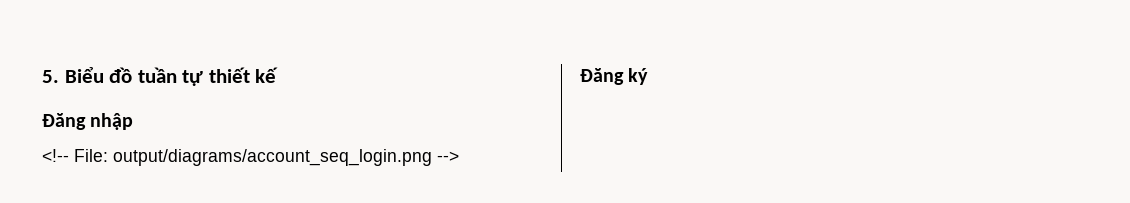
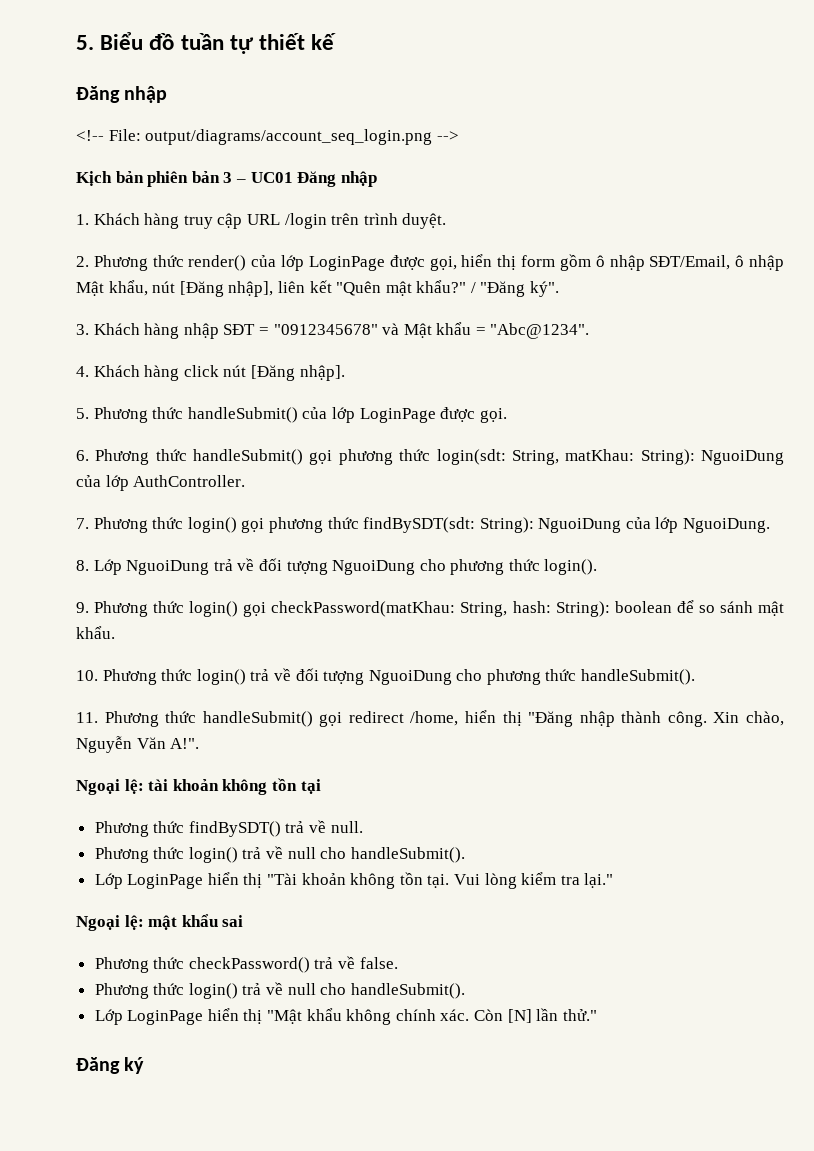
(459, 156) none -> [76,171,377,187] [76,213,447,229] [76,254,785,271] [76,280,560,297] [76,322,590,339] [76,365,345,381] [76,407,507,423] [76,449,784,465] [76,475,246,491] [76,517,771,533] [76,558,598,575] [76,600,785,617] [76,626,115,639] [76,668,696,685] [76,710,784,727] [76,736,200,753] [76,778,321,795] [94,820,363,837] [94,846,465,863] [94,872,614,889] [76,914,244,931] [94,956,398,973] [94,982,465,999] [94,1008,597,1025] // Kịch bản phiên bản 3 – UC01 Đăng nhập // 1. Khách hàng truy cập URL /login trên trình duyệt. // 2. Phương thức render() của lớp LoginPage được gọi, hiển thị form gồm ô nhập SĐT/Email, ô nhập Mật khẩu, nút [Đăng nhập], liên kết "Quên mật khẩu?" / "Đăng ký". // 3. Khách hàng nhập SĐT = "0912345678" và Mật khẩu = "Abc@1234". // 4. Khách hàng click nút [Đăng nhập]. // 5. Phương thức handleSubmit() của lớp LoginPage được gọi. // 6. Phương thức handleSubmit() gọi phương thức login(sdt: String, matKhau: String): NguoiDung của lớp AuthController. // 7. Phương thức login() gọi phương thức findBySDT(sdt: String): NguoiDung của lớp NguoiDung. // 8. Lớp NguoiDung trả về đối tượng NguoiDung cho phương thức login(). // 9. Phương thức login() gọi checkPassword(matKhau: String, hash: String): boolean để so sánh mật khẩu. // 10. Phương thức login() trả về đối tượng NguoiDung cho phương thức handleSubmit(). // 11. Phương thức handleSubmit() gọi redirect /home, hiển thị "Đăng nhập thành công. Xin chào, Nguyễn Văn A!". // Ngoại lệ: tài khoản không tồn tại // Phương thức findBySDT() trả về null. // Phương thức login() trả về null cho handleSubmit(). // Lớp LoginPage hiển thị "Tài khoản không tồn tại. Vui lòng kiểm tra lại." // Ngoại lệ: mật khẩu sai // Phương thức checkPassword() trả về false. // Phương thức login() trả về null cho handleSubmit(). // Lớp LoginPage hiển thị "Mật khẩu không chính xác. Còn [N] lần thử."

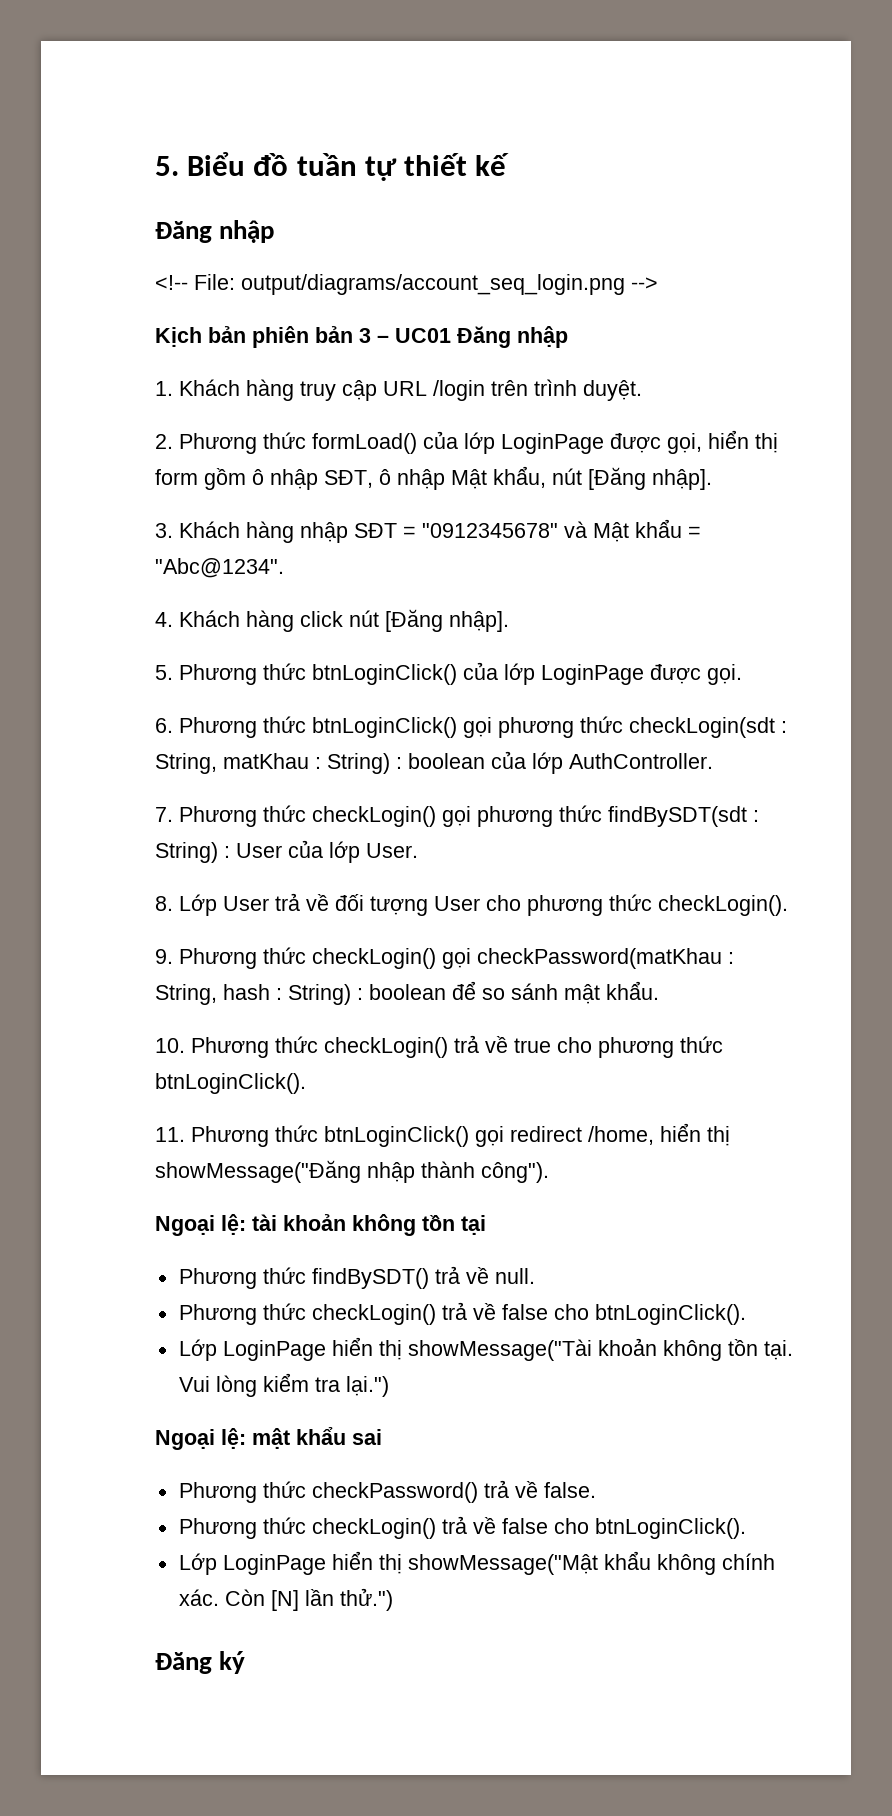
[188,255,247,271] render() -> [312,433,417,454] formLoad()
[649,255,731,270] SĐT/Email, -> [324,470,373,488] SĐT,
[228,280,560,297] nhập], liên kết "Quên mật khẩu?" / "Đăng ký". -> [652,469,712,490] nhập].
[187,407,298,423] handleSubmit() -> [312,664,457,685] btnLoginClick()
[193,449,784,465] handleSubmit() gọi phương thức login(sdt: String, matKhau: String): NguoiDung -> [312,716,787,738] [155,753,485,774] btnLoginClick() gọi phương thức checkLogin(sdt : String, matKhau : String) : boolean
[187,517,771,533] login() gọi phương thức findBySDT(sdt: String): NguoiDung của lớp NguoiDung. -> [312,805,759,827] [155,840,418,863] checkLogin() gọi phương thức findBySDT(sdt : String) : User của lớp User.
[126,558,598,575] NguoiDung trả về đối tượng NguoiDung cho phương thức login(). -> [223,893,788,916] User trả về đối tượng User cho phương thức checkLogin().
[189,601,610,617] login() gọi checkPassword(matKhau: String, hash: String): -> [312,948,734,969] [155,984,363,1005] checkLogin() gọi checkPassword(matKhau : String, hash : String) :
[196,668,696,685] login() trả về đối tượng NguoiDung cho phương thức handleSubmit(). -> [324,1035,723,1058] [155,1073,306,1094] checkLogin() trả về true cho phương thức btnLoginClick().
[202,711,313,727] handleSubmit() -> [324,1126,469,1147] btnLoginClick()
[528,711,574,727] "Đăng -> [155,1160,361,1183] showMessage("Đăng
[667,711,784,727] [76,736,200,753] công. Xin chào, Nguyễn Văn A!". -> [481,1162,549,1183] công").
[188,846,465,863] [94,872,298,889] login() trả về null cho handleSubmit(). // Lớp LoginPage hiển thị "Tài -> [311,1302,746,1325] [178,1337,592,1361] checkLogin() trả về false cho btnLoginClick(). // Lớp LoginPage hiển thị showMessage("Tài
[584,873,614,888] lại." -> [345,1376,389,1397] lại.")
[188,982,465,999] [94,1008,303,1025] login() trả về null cho handleSubmit(). // Lớp LoginPage hiển thị "Mật -> [311,1516,746,1539] [178,1551,598,1575] checkLogin() trả về false cho btnLoginClick(). // Lớp LoginPage hiển thị showMessage("Mật
[562,1009,597,1021] thử." -> [339,1588,393,1611] thử.")

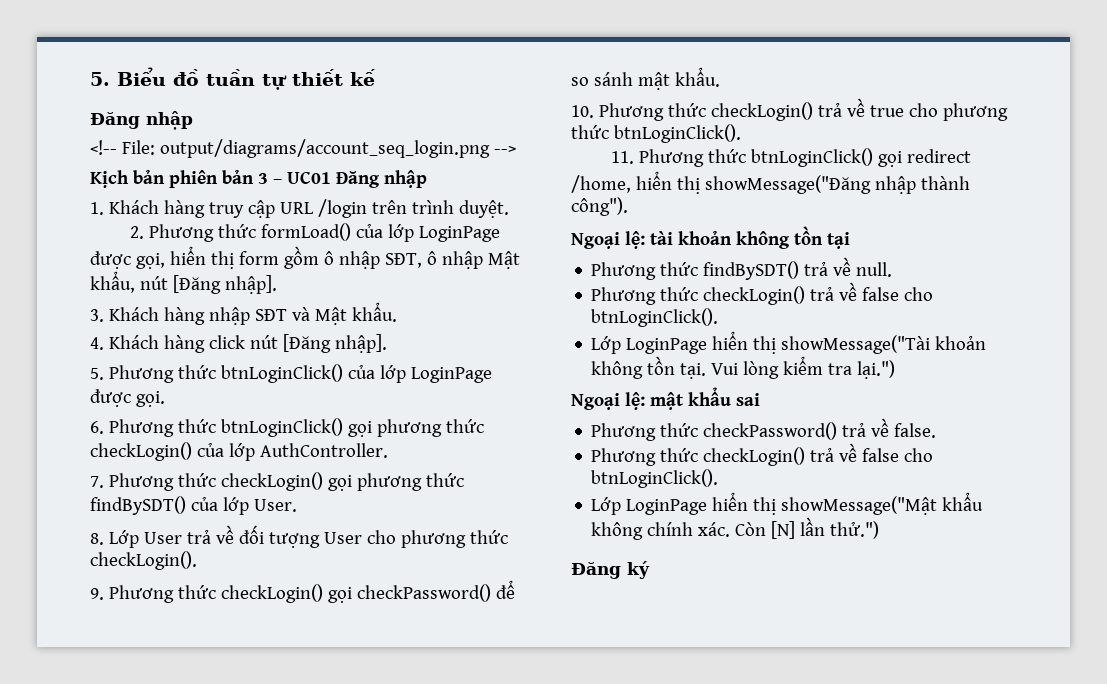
[403,519,701,542] [155,558,284,578] = "0912345678" và Mật khẩu = "Abc@1234". -> [291,302,397,325] và Mật khẩu.
[629,717,787,738] [155,753,485,774] checkLogin(sdt : String, matKhau : String) : boolean -> [90,442,192,461] checkLogin()
[608,806,759,827] [155,842,282,863] findBySDT(sdt : String) : User -> [90,496,186,515] findBySDT()
[477,948,734,969] [155,984,446,1005] checkPassword(matKhau : String, hash : String) : boolean -> [356,584,491,602] checkPassword()

